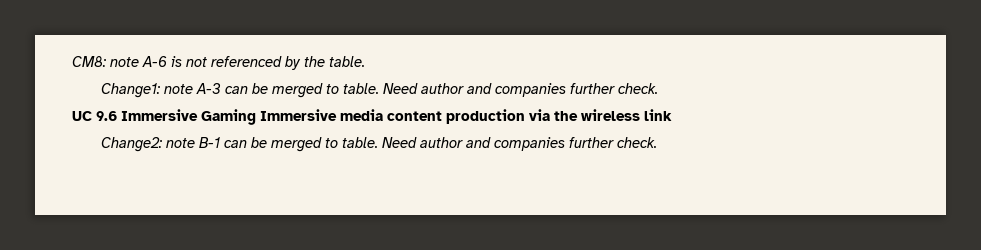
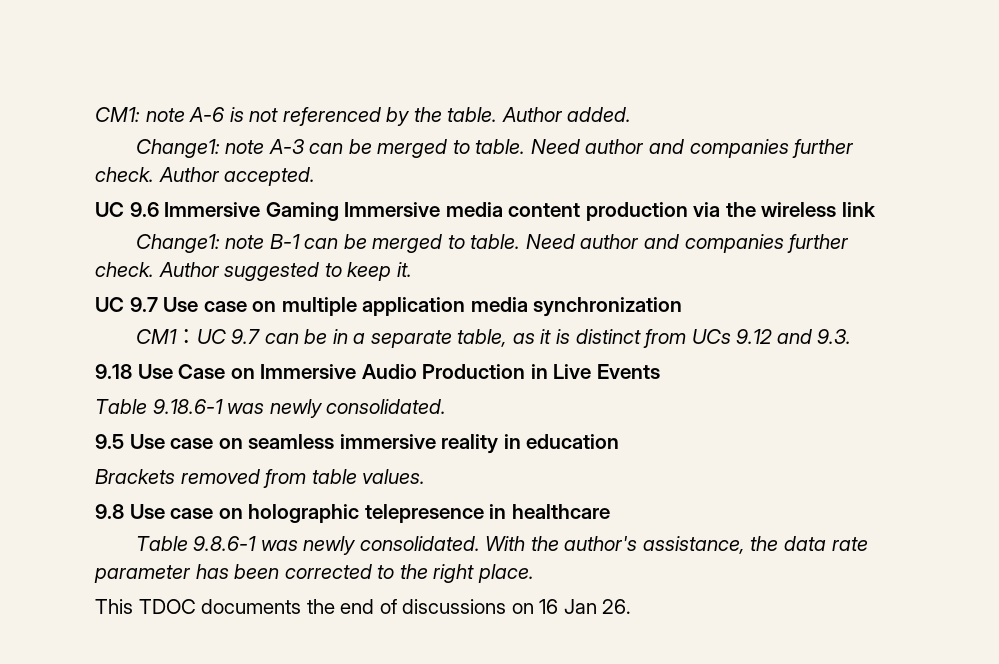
[72,56,106,67] CM8: -> [95,107,140,122] CM1:
(365, 61) none -> [501,107,632,122] Author added.
(658, 88) none -> [158,167,316,186] Author accepted.
[100,137,162,152] Change2: -> [135,234,220,253] Change1:
(657, 142) none -> [158,262,412,281] [95,297,683,317] [135,329,852,348] [95,364,660,379] [95,399,447,418] [95,434,620,454] [95,469,426,488] [95,504,610,523] [135,536,868,555] [94,564,534,583] [95,599,632,614] Author suggested to keep it. // UC 9.7 Use case on multiple application media synchronization // CM1：UC 9.7 can be in a separate table, as it is distinct from UCs 9.12 and 9.3. // 9.18 Use Case on Immersive Audio Production in Live Events // Table 9.18.6-1 was newly consolidated. // 9.5 Use case on seamless immersive reality in education // Brackets removed from table values. // 9.8 Use case on holographic telepresence in healthcare // Table 9.8.6-1 was newly consolidated. With the author's assistance, the data rate parameter has been corrected to the right place. // This TDOC documents the end of discussions on 16 Jan 26.

